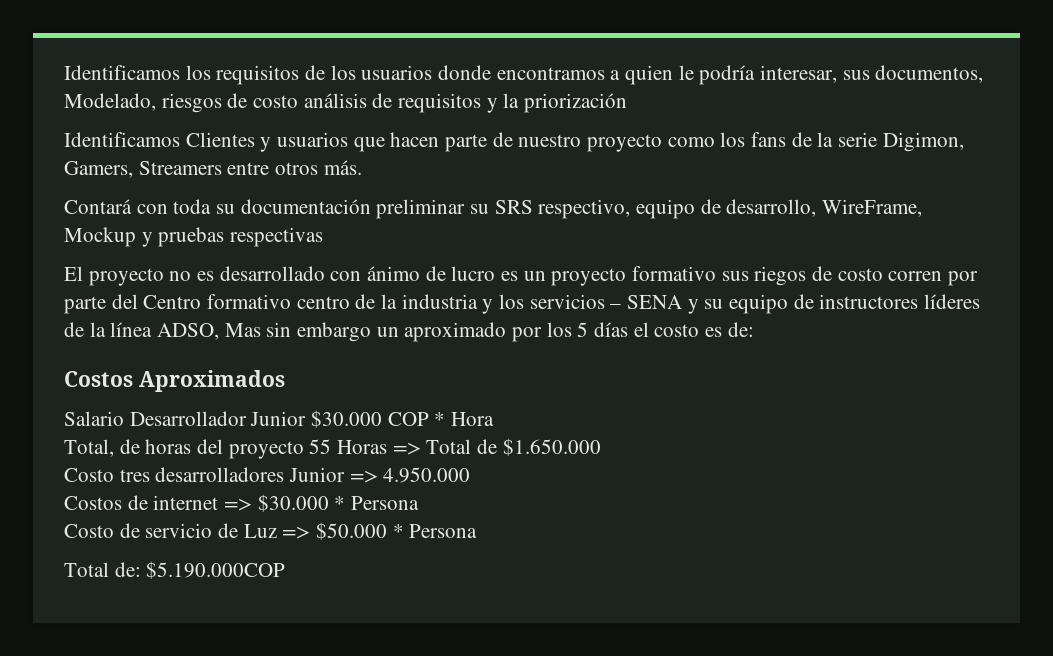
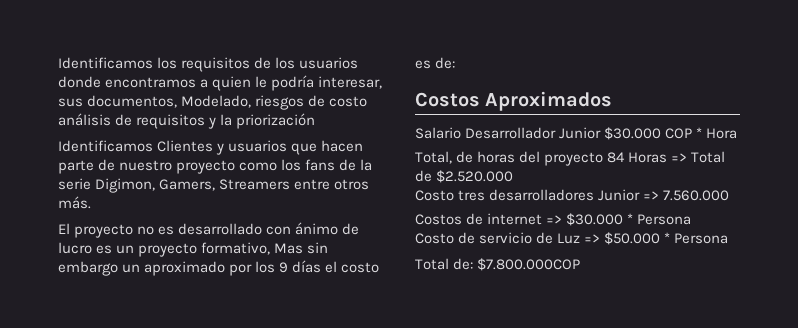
[64,199,923,219] [64,227,324,247] // Contará con toda su documentación preliminar su SRS respectivo, equipo de desarrollo, WireFrame, Mockup y pruebas respectivas -> (91, 202) none
[632,266,979,286] [64,294,981,314] [64,322,220,340] formativo sus riegos de costo corren por parte del Centro formativo centro de la industria y los servicios – SENA y su equipo de instructores líderes de la línea ADSO, -> [201,242,271,255] formativo,
[577,322,589,337] 5 -> [279,262,289,273] 9
[309,439,332,454] 55 -> [607,152,626,163] 84
[502,438,601,456] $1.650.000 -> [436,170,514,183] $2.520.000
[383,467,471,483] 4.950.000 -> [663,190,730,201] 7.560.000
[146,561,286,579] $5.190.000COP -> [477,258,581,271] $7.800.000COP

